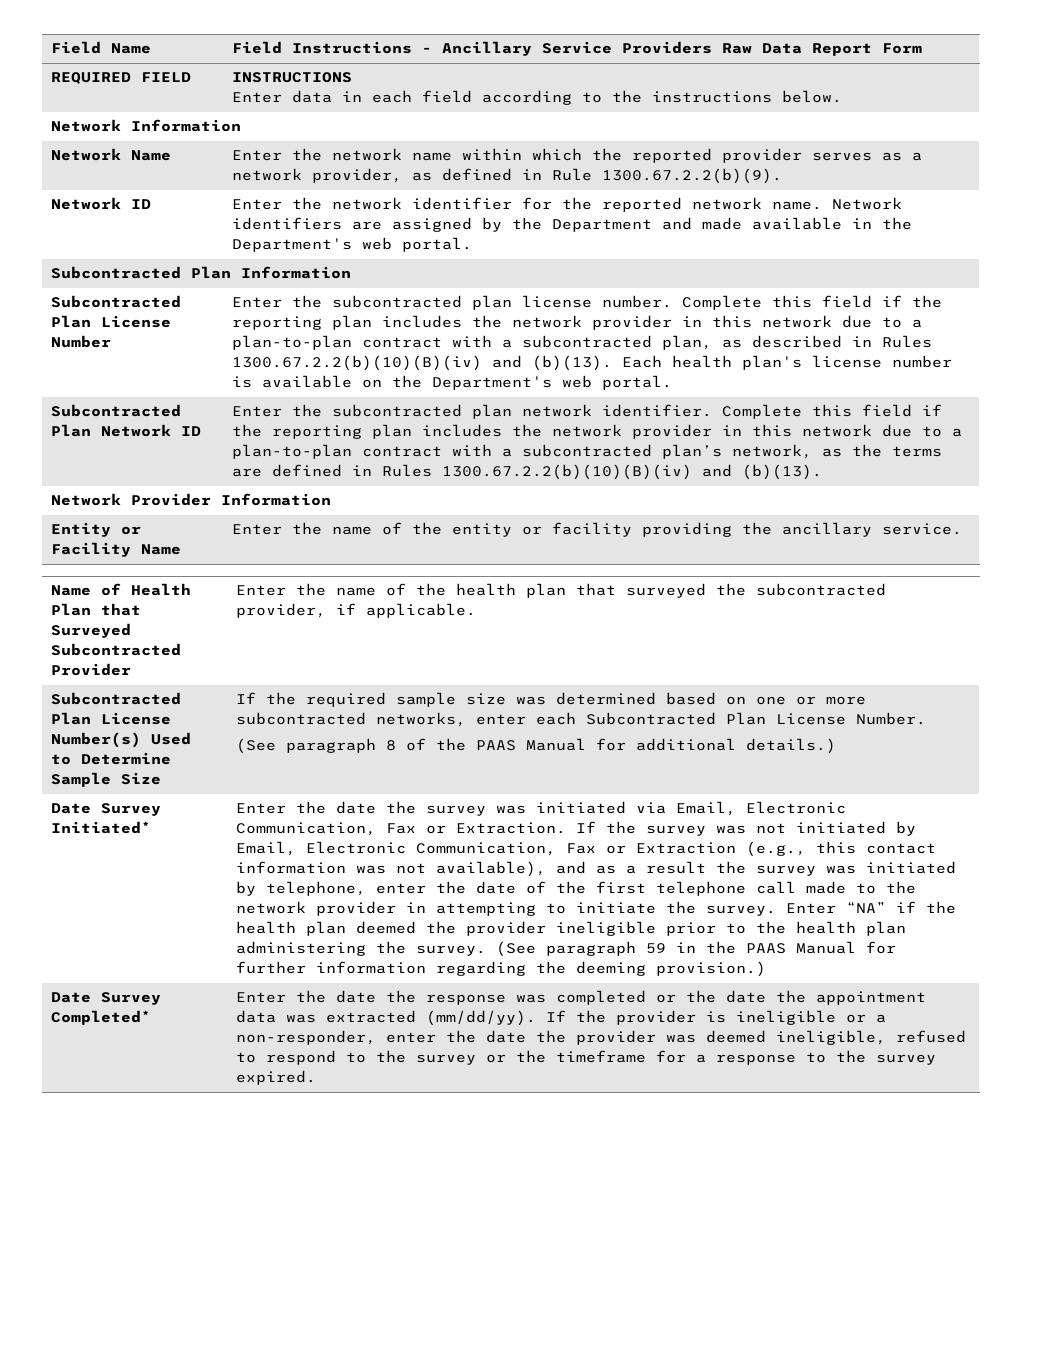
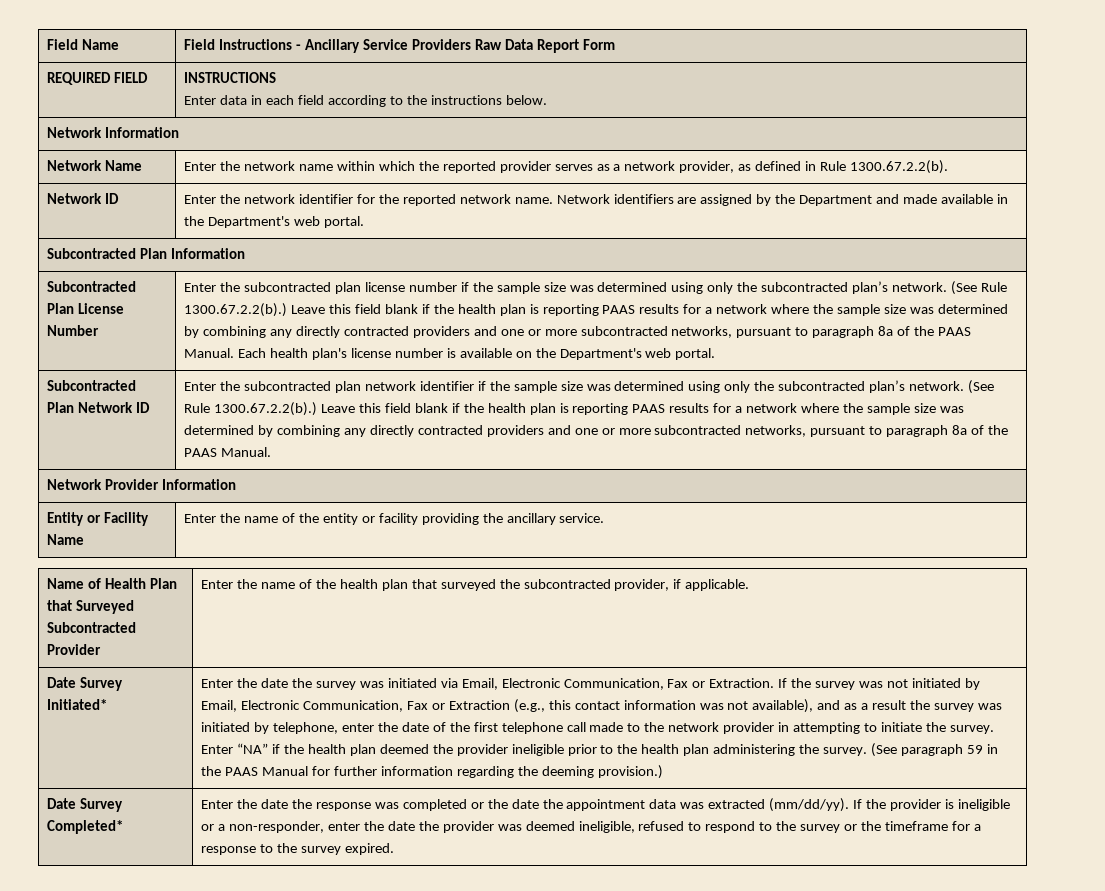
[602,168,783,184] 1300.67.2.2(b)(9). -> [849,160,948,174] 1300.67.2.2(b).
[602,295,943,310] [232,315,923,330] [232,335,933,350] [232,355,613,371] number. Complete this field if the reporting plan includes the network provider in this network due to a plan-to-plan contract with a subcontracted plan, as described in Rules 1300.67.2.2(b)(10)(B)(iv) and (b)(13). -> [408,281,1007,295] [184,303,1008,317] [184,326,971,338] [184,348,235,358] number if the sample size was determined using only the subcontracted plan’s network. (See Rule 1300.67.2.2(b).) Leave this field blank if the health plan is reporting PAAS results for a network where the sample size was determined by combining any directly contracted providers and one or more subcontracted networks, pursuant to paragraph 8a of the PAAS Manual.
[602,404,943,419] [232,424,963,439] [232,444,943,459] [232,464,823,480] identifier. Complete this field if the reporting plan includes the network provider in this network due to a plan-to-plan contract with a subcontracted plan’s network, as the terms are defined in Rules 1300.67.2.2(b)(10)(B)(iv) and (b)(13). -> [419,380,994,394] [184,402,964,416] [184,425,1008,437] [184,447,272,457] identifier if the sample size was determined using only the subcontracted plan’s network. (See Rule 1300.67.2.2(b).) Leave this field blank if the health plan is reporting PAAS results for a network where the sample size was determined by combining any directly contracted providers and one or more subcontracted networks, pursuant to paragraph 8a of the PAAS Manual.
[51,692,182,705] [51,712,172,725] [51,732,192,748] [51,752,172,765] [51,772,162,787] [236,692,867,707] [236,712,927,727] [236,738,837,754] // Subcontracted Plan License Number(s) Used to Determine Sample Size | If the required sample size was determined based on one or more subcontracted networks, enter each Subcontracted Plan License Number. // (See paragraph 8 of the PAAS Manual for additional details.) -> (750, 585) none

